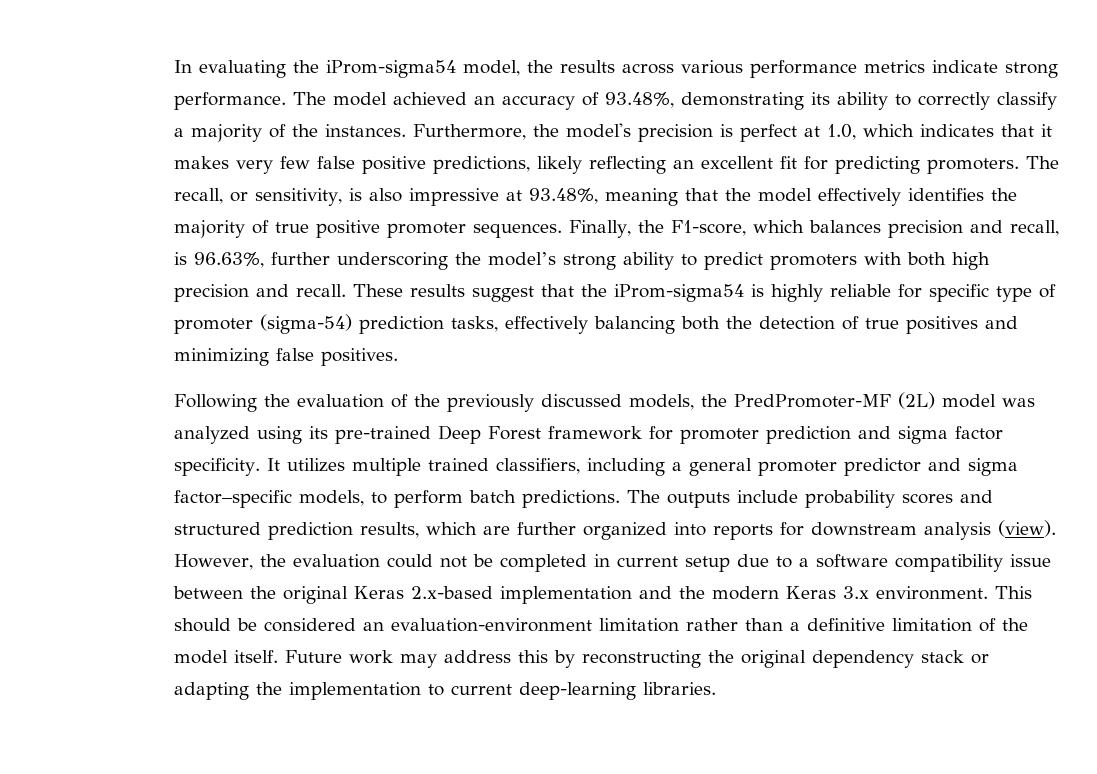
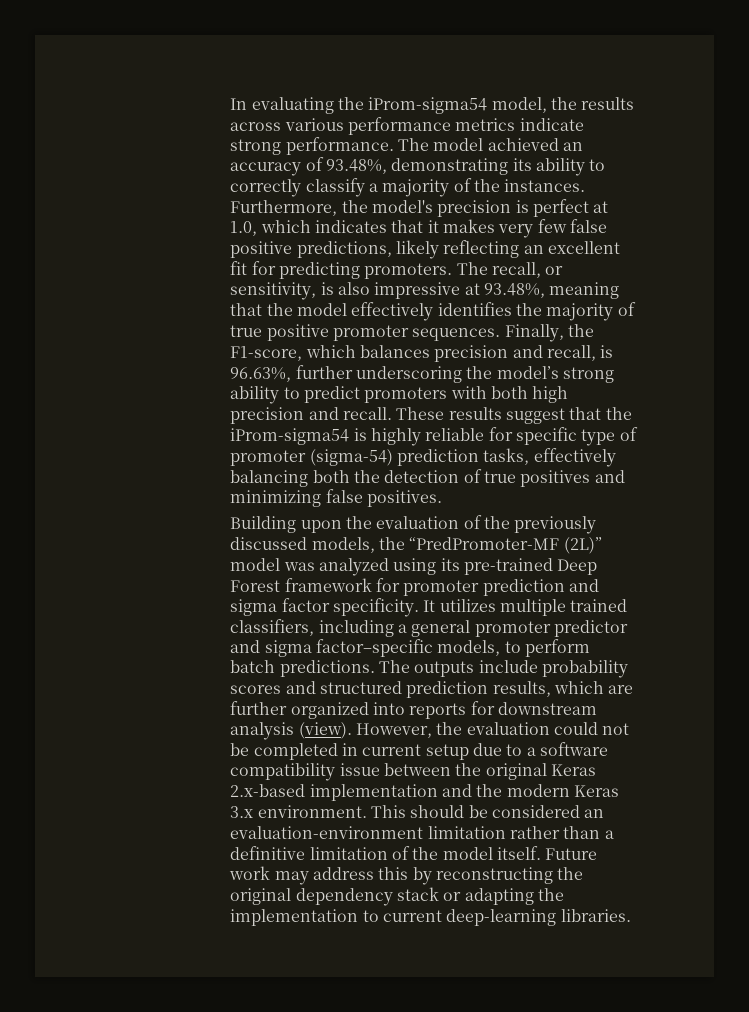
[174,394,258,412] Following -> [230,516,342,533] Building upon
[734,392,936,409] PredPromoter-MF (2L) -> [409,537,602,554] “PredPromoter-MF (2L)”

